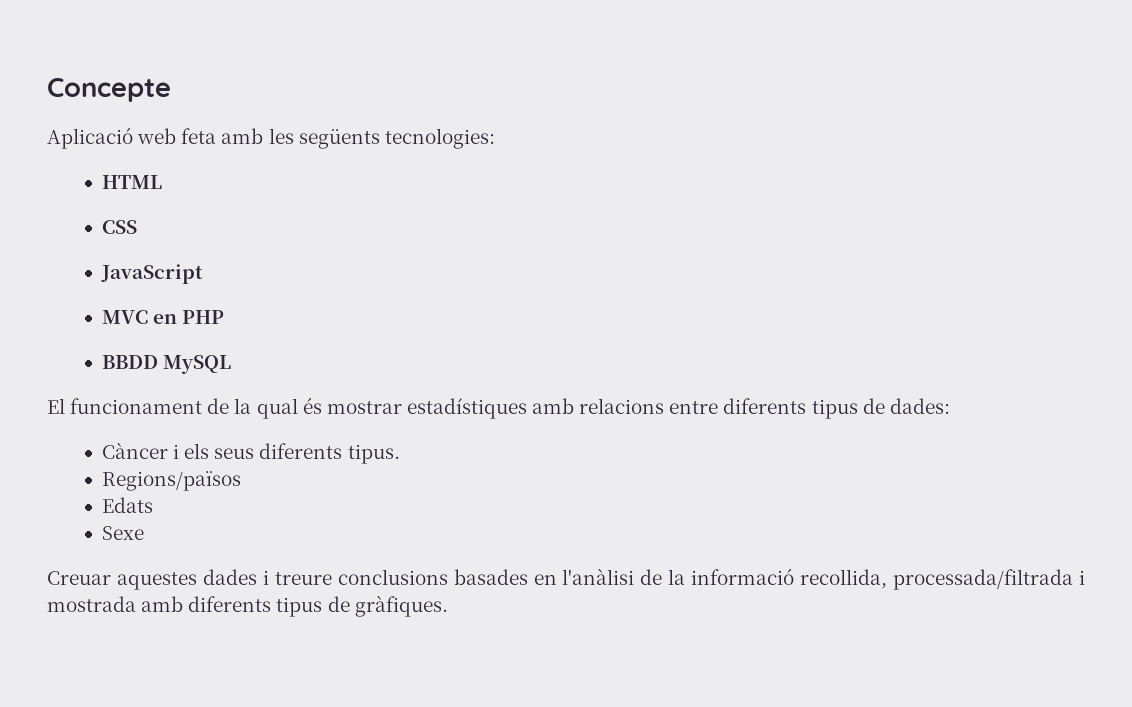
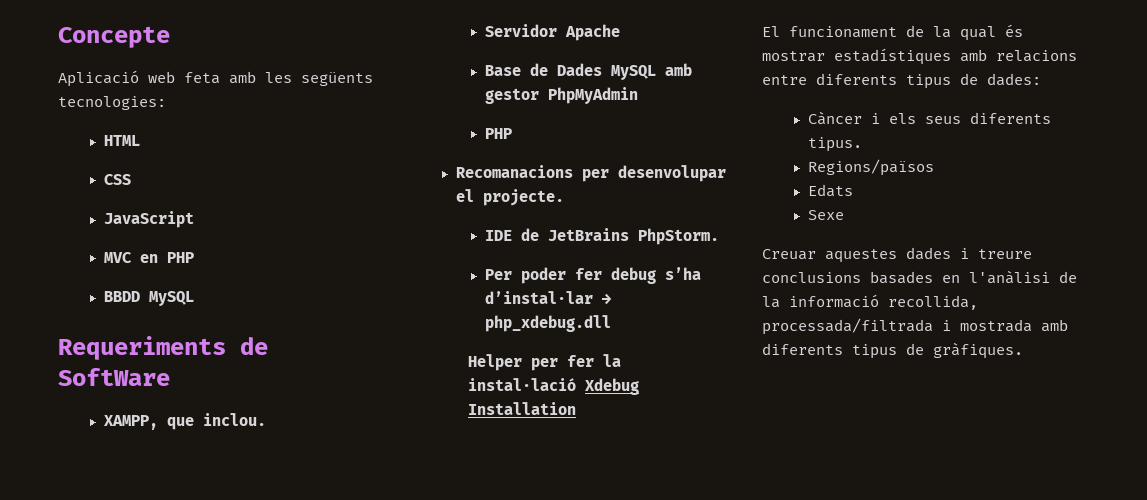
(232, 364) none -> [58,336,268,360] [58,368,170,386] [103,413,266,430] [484,24,620,41] [484,63,692,80] [484,87,638,104] [484,128,512,139] [455,165,726,182] [455,189,564,206] [484,228,719,245] [484,267,701,284] [484,291,612,305] [484,315,611,332] [468,354,622,371] [468,378,640,395] [468,402,577,415] // Requeriments de SoftWare // XAMPP, que inclou. // Servidor Apache // Base de Dades MySQL amb gestor PhpMyAdmin // PHP // Recomanacions per desenvolupar el projecte. // IDE de JetBrains PhpStorm. // Per poder fer debug s’ha d’instal·lar → php_xdebug.dll // Helper per fer la instal·lació Xdebug Installation

